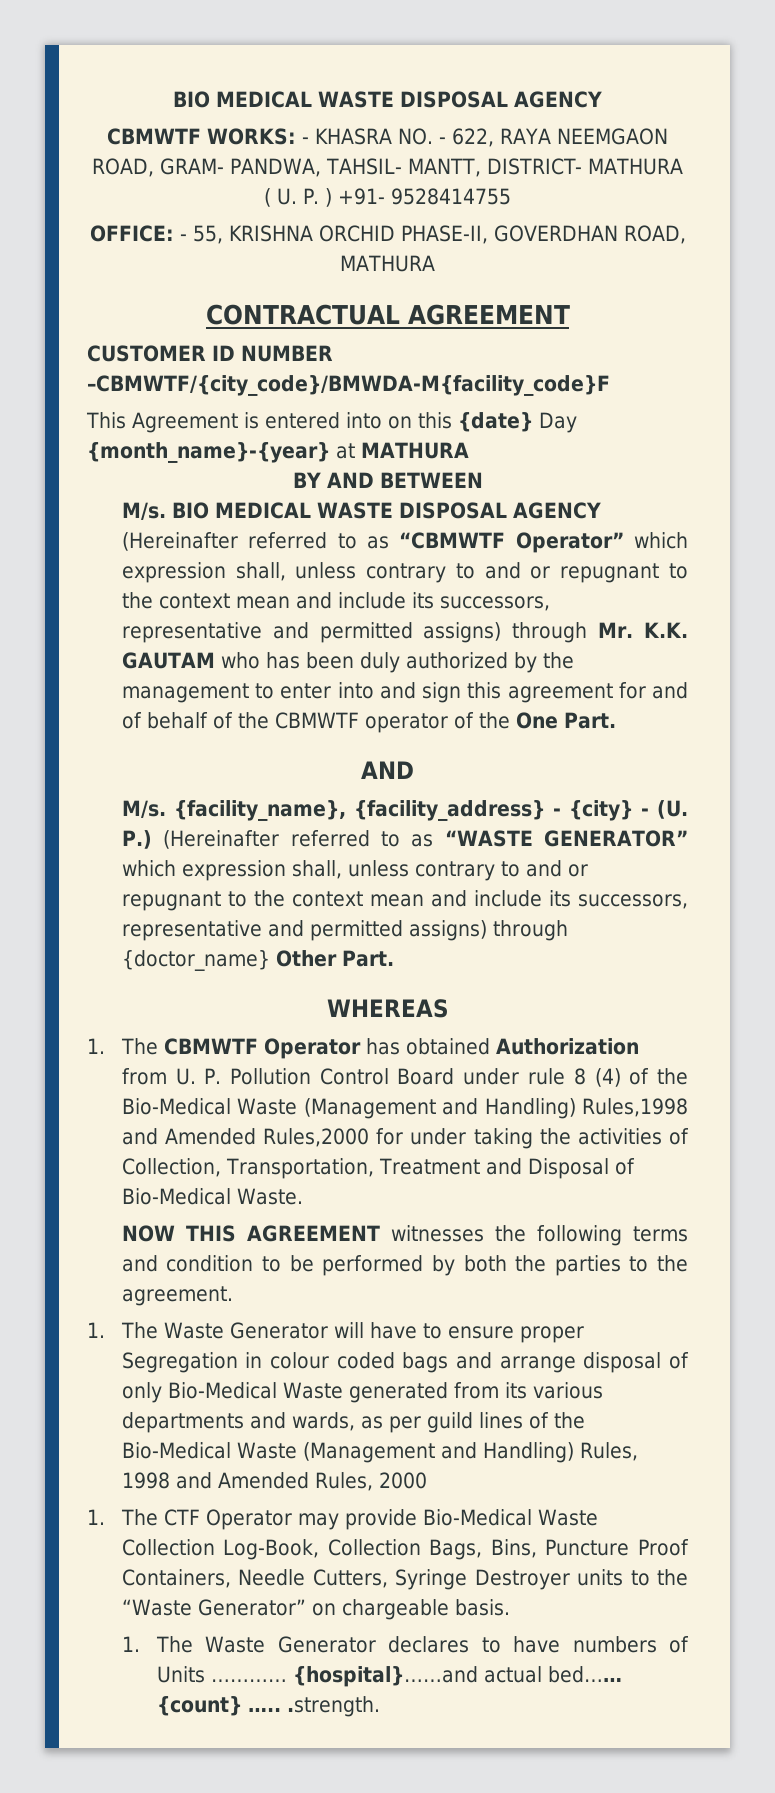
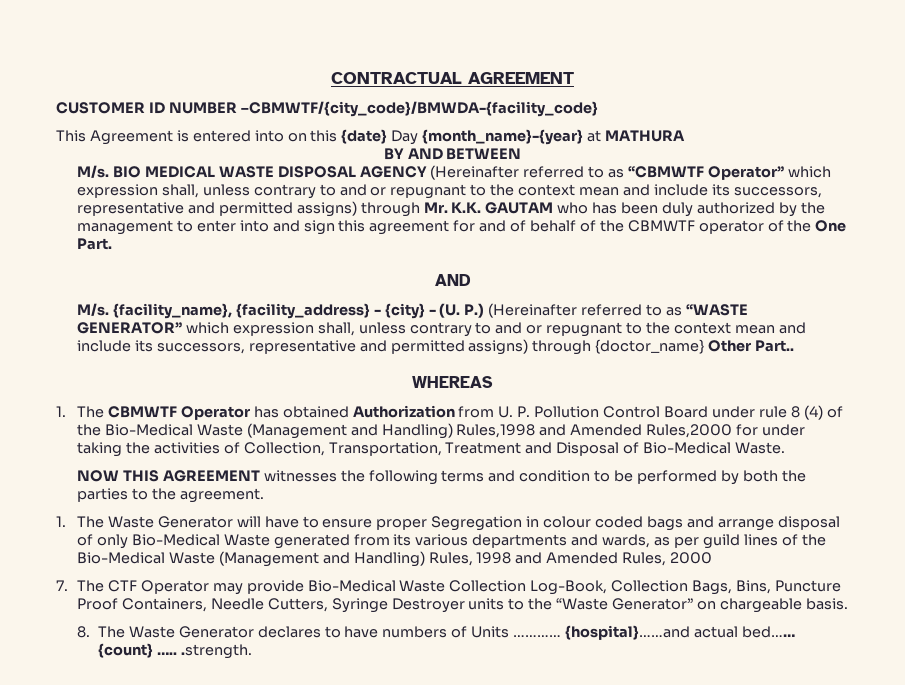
[173,91,602,108] [107,128,668,147] [91,158,684,177] [263,188,512,207] [89,225,686,244] [340,255,436,272] BIO MEDICAL WASTE DISPOSAL AGENCY // CBMWTF WORKS: - KHASRA NO. - 622, RAYA NEEMGAON ROAD, GRAM- PANDWA, TAHSIL- MANTT, DISTRICT- MATHURA ( U. P. ) +91- 9528414755 // OFFICE: - 55, KRISHNA ORCHID PHASE-II, GOVERDHAN ROAD, MATHURA // -> (331, 78) none
[87,375,610,396] –CBMWTF/{city_code}/BMWDA-M{facility_code}F -> [240,101,598,117] –CBMWTF/{city_code}/BMWDA-{facility_code}
[341,950,394,967] Part. -> [755,340,795,352] Part..
[87,1509,105,1525] 1. -> [56,580,68,591] 7.
[121,1636,140,1652] 1. -> [76,626,90,638] 8.

